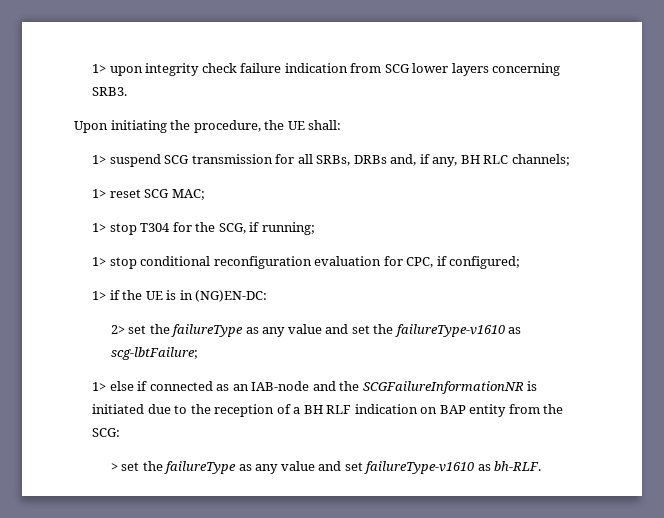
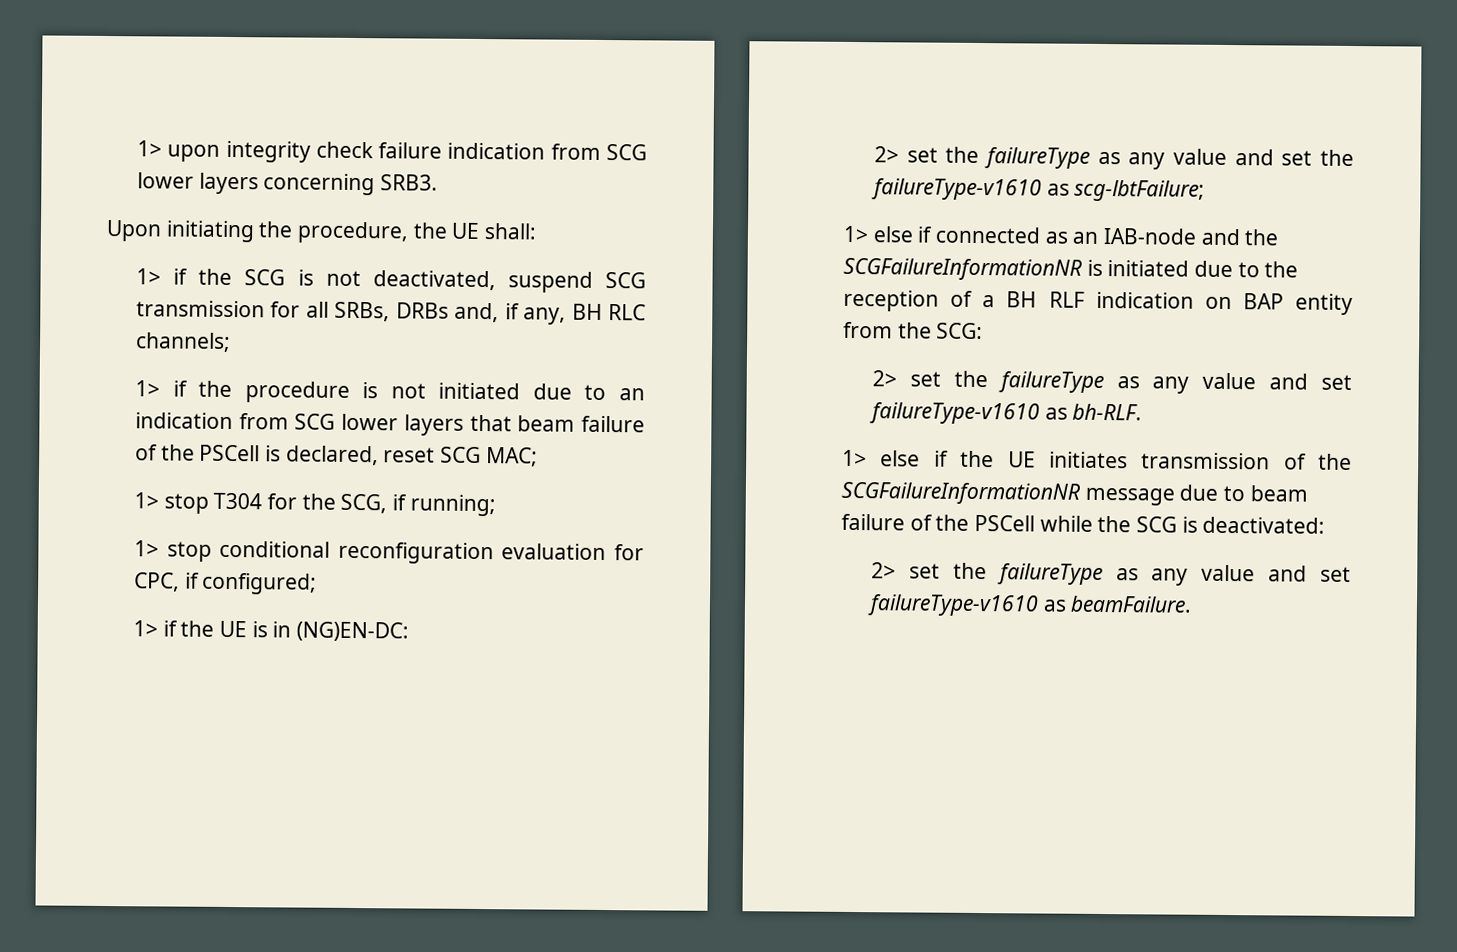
(107, 159) none -> [173,268,496,291] if the SCG is not deactivated,
(107, 193) none -> [172,380,645,403] [135,412,645,436] [135,444,379,466] if the procedure is not initiated due to an indication from SCG lower layers that beam failure of the PSCell is declared,
[110,463,118,471] > -> [872,370,898,387] 2>
(542, 466) none -> [842,449,1352,470] [841,481,1308,506] [841,513,1326,534] [871,562,1351,586] [867,594,1193,617] // 1> else if the UE initiates transmission of the SCGFailureInformationNR message due to beam failure of the PSCell while the SCG is deactivated: // 2> set the failureType as any value and set failureType-v1610 as beamFailure.

